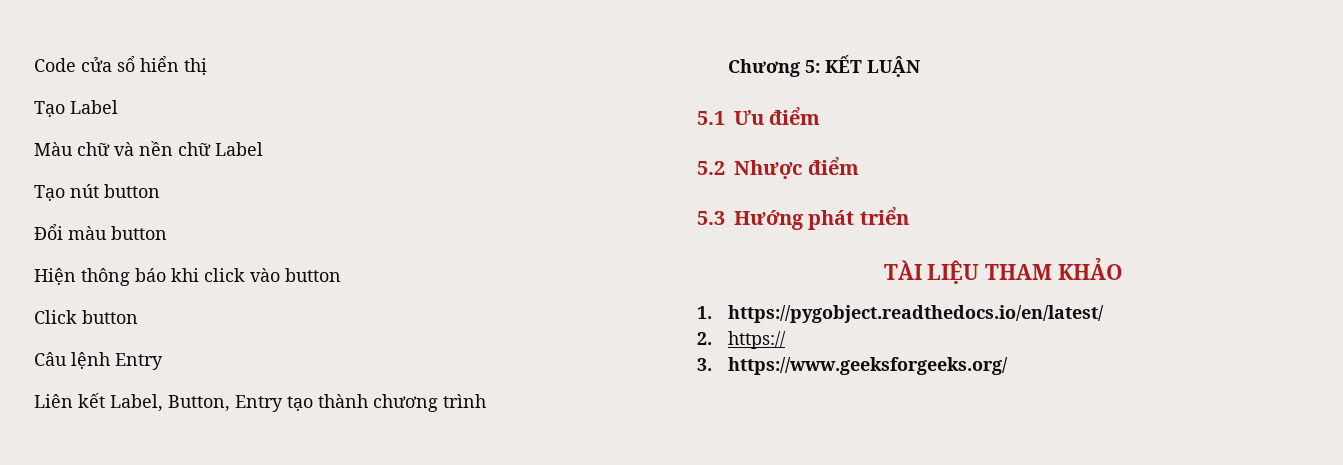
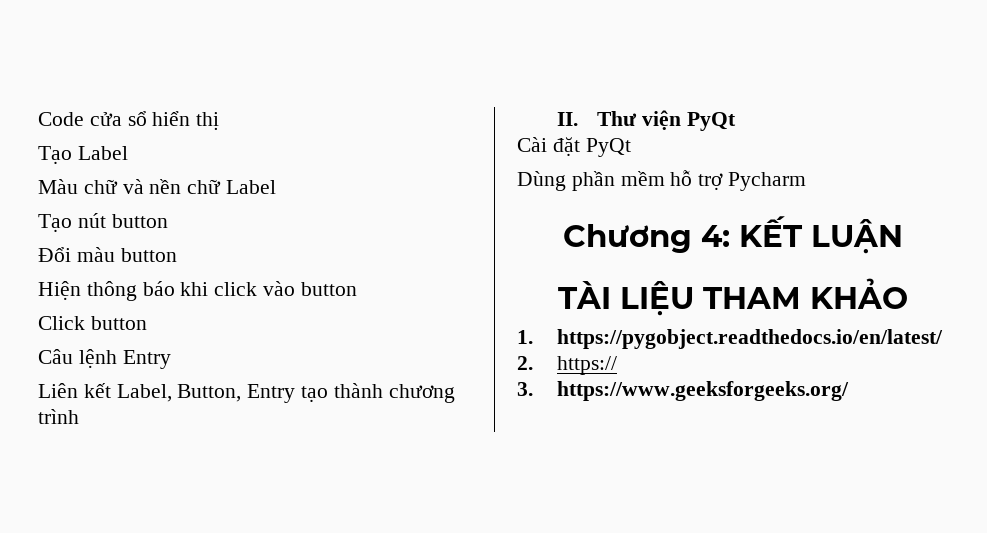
[727,55,920,77] [697,106,821,125] [697,156,860,179] [697,206,909,230] Chương 5: KẾT LUẬN // 5.1 Ưu điểm // 5.2 Nhược điểm // 5.3 Hướng phát triển -> [557,110,736,131] [517,137,631,157] [517,170,807,191] [563,216,903,254] II. Thư viện PyQt // Cài đặt PyQt // Dùng phần mềm hỗ trợ Pycharm // Chương 4: KẾT LUẬN

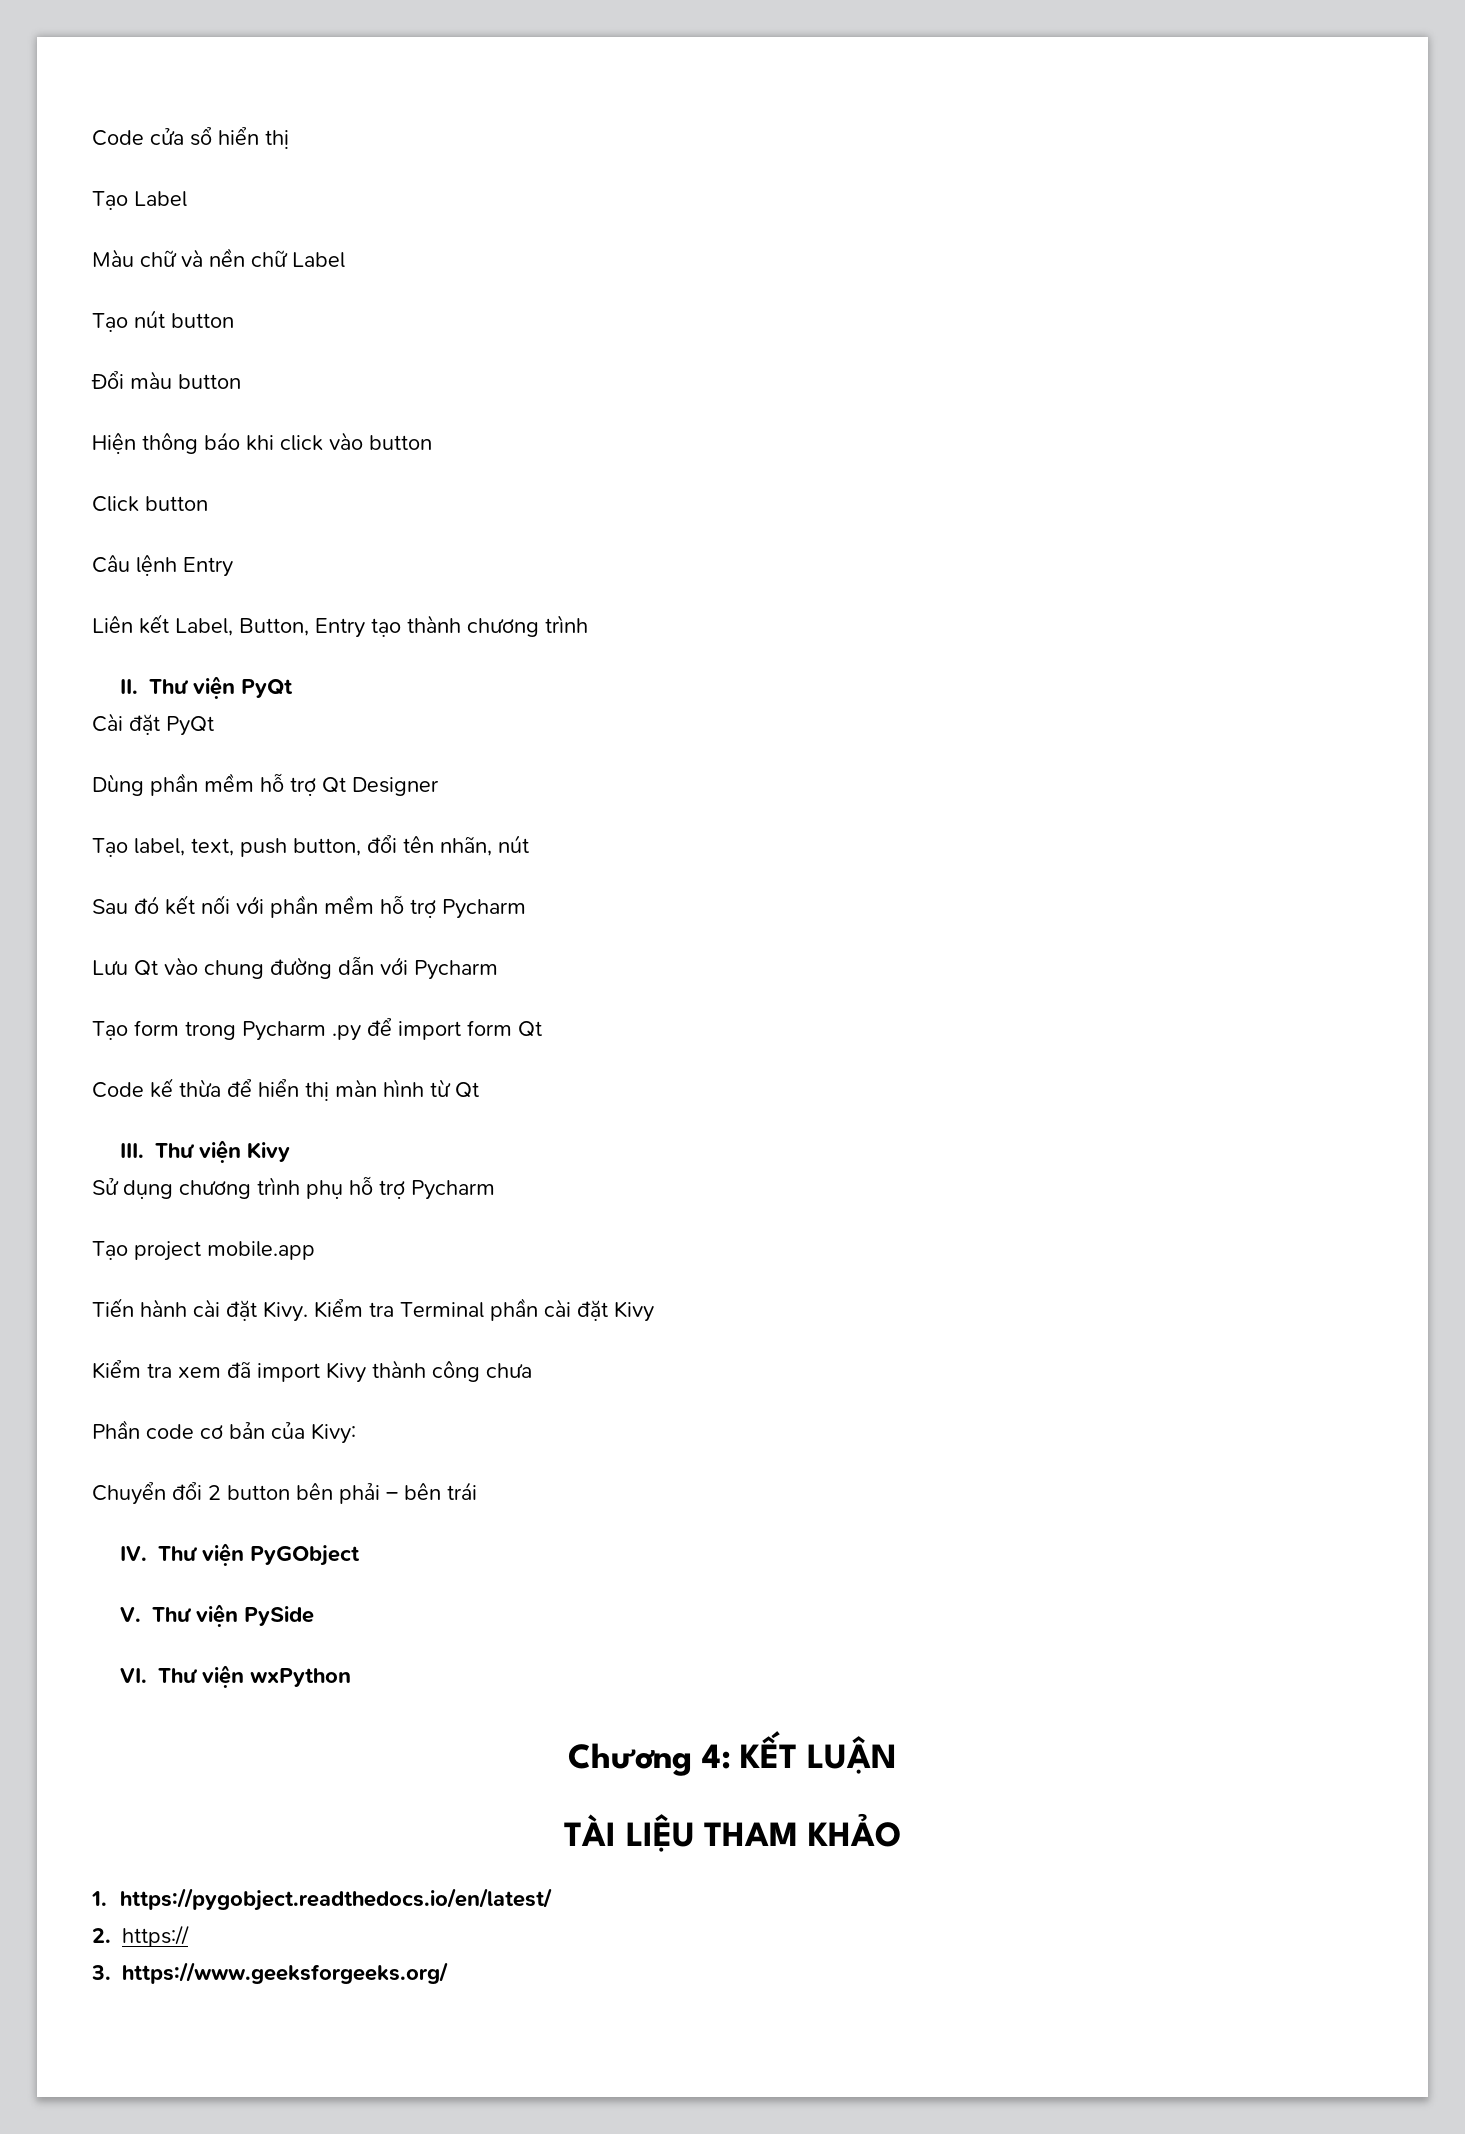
[728,172,807,191] Pycharm -> [322,777,439,796] [92,835,529,857] [92,895,526,919] [92,956,498,980] [92,1018,542,1041] [92,1078,479,1101] [119,1140,290,1163] [92,1176,495,1200] [92,1241,315,1261] [92,1298,654,1322] [92,1360,532,1383] [92,1420,356,1444] [92,1482,477,1505] [119,1543,360,1566] [119,1604,314,1627] [119,1665,351,1688] Qt Designer // Tạo label, text, push button, đổi tên nhãn, nút // Sau đó kết nối với phần mềm hỗ trợ Pycharm // Lưu Qt vào chung đường dẫn với Pycharm // Tạo form trong Pycharm .py để import form Qt // Code kế thừa để hiển thị màn hình từ Qt // III. Thư viện Kivy // Sử dụng chương trình phụ hỗ trợ Pycharm // Tạo project mobile.app // Tiến hành cài đặt Kivy. Kiểm tra Terminal phần cài đặt Kivy // Kiểm tra xem đã import Kivy thành công chưa // Phần code cơ bản của Kivy: // Chuyển đổi 2 button bên phải – bên trái // IV. Thư viện PyGObject // V. Thư viện PySide // VI. Thư viện wxPython

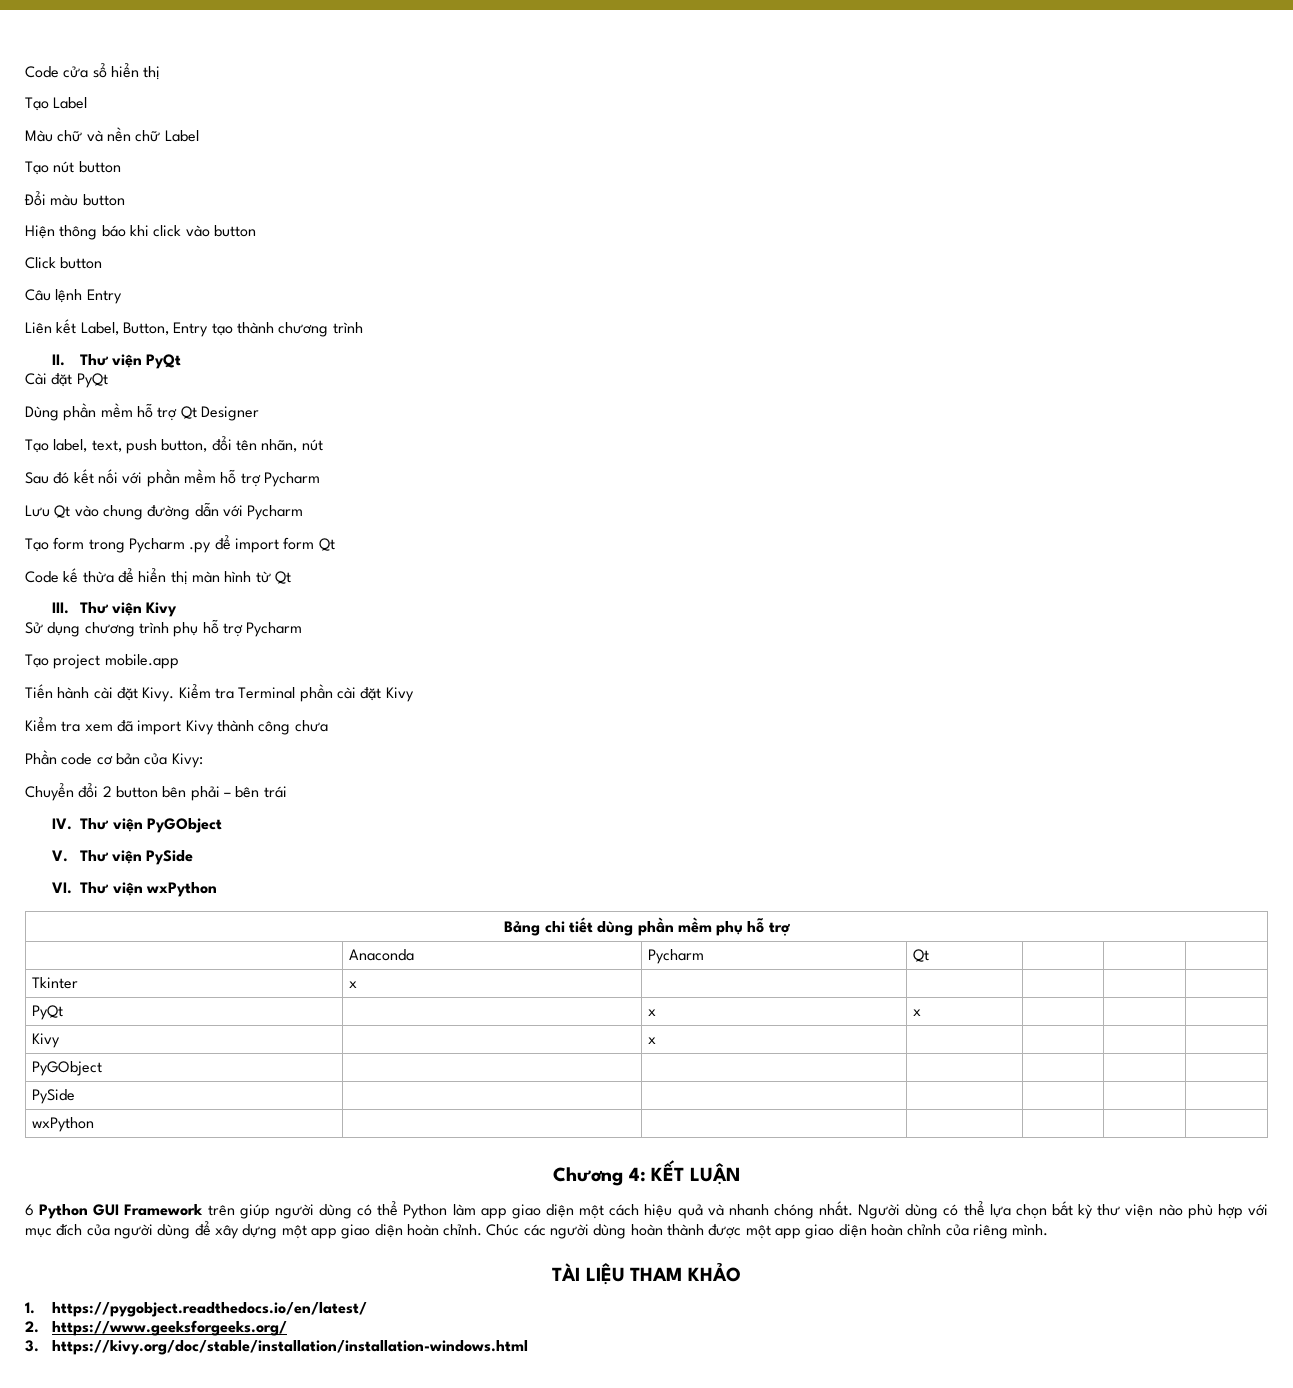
[568,1731,897,1776] // Chương 4: KẾT LUẬN -> [504,917,790,936] [348,949,414,961] [647,949,704,964] [912,949,929,962] [31,977,78,989] [348,981,357,988] [31,1005,63,1020] [647,1009,656,1016] [912,1009,921,1016] [31,1033,60,1048] [647,1037,656,1044] [31,1061,102,1076] [31,1089,75,1104] [31,1117,94,1132] [553,1160,740,1186] [25,1201,1269,1219] [25,1221,1049,1239] // Bảng chi tiết dùng phần mềm phụ hỗ trợ // | Anaconda | Pycharm | Qt | | | // Tkinter | x | | | | | // PyQt | | x | x | | | // Kivy | | x | | | | // PyGObject | | | | | | // PySide | | | | | | // wxPython | | | | | | // Chương 4: KẾT LUẬN // 6 Python GUI Framework trên giúp người dùng có thể Python làm app giao diện một cách hiệu quả và nhanh chóng nhất. Người dùng có thể lựa chọn bất kỳ thư viện nào phù hợp với mục đích của người dùng để xây dựng một app giao diện hoàn chỉnh. Chúc các người dùng hoàn thành được một app giao diện hoàn chỉnh của riêng mình.
[122,1925,189,1947] https:// -> [52,1320,288,1336] https://www.geeksforgeeks.org/
[122,1962,448,1984] https://www.geeksforgeeks.org/ -> [52,1340,529,1355] https://kivy.org/doc/stable/installation/installation-windows.html

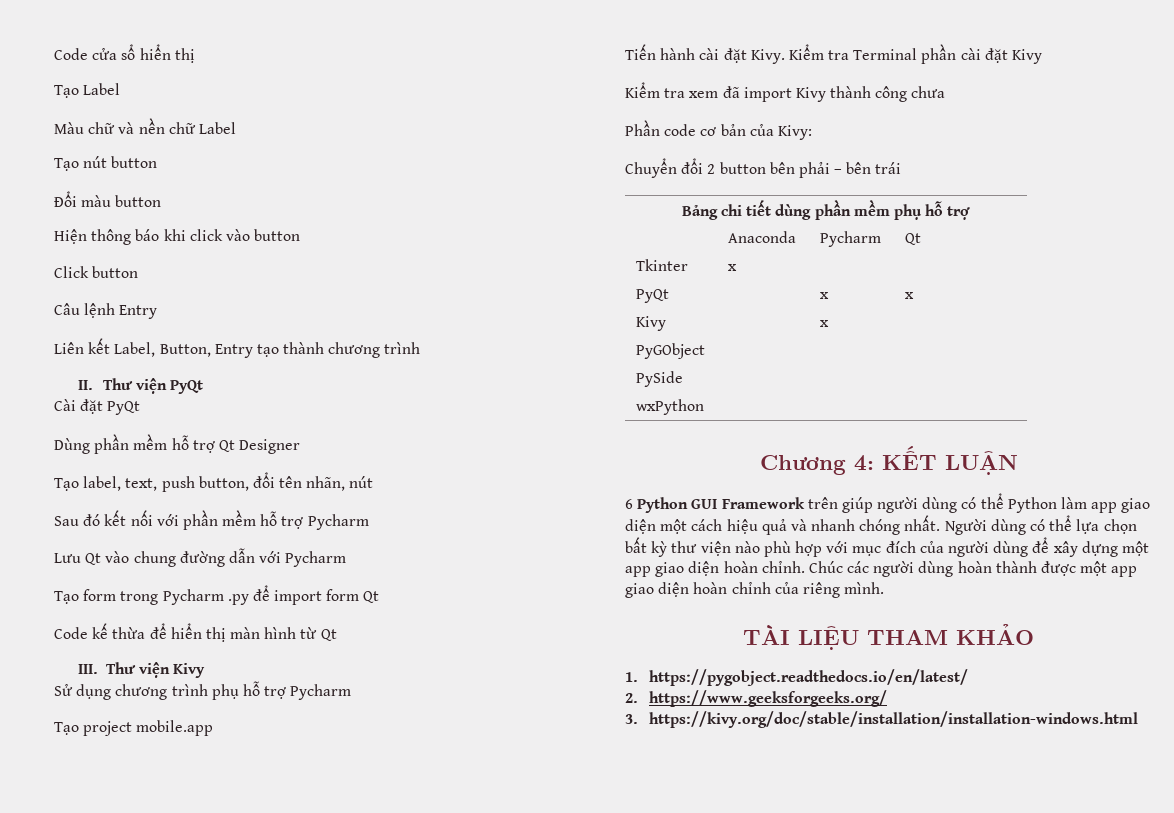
[52,818,223,833] [52,850,194,865] [52,882,218,897] // IV. Thư viện PyGObject // V. Thư viện PySide // VI. Thư viện wxPython -> (902, 168) none

